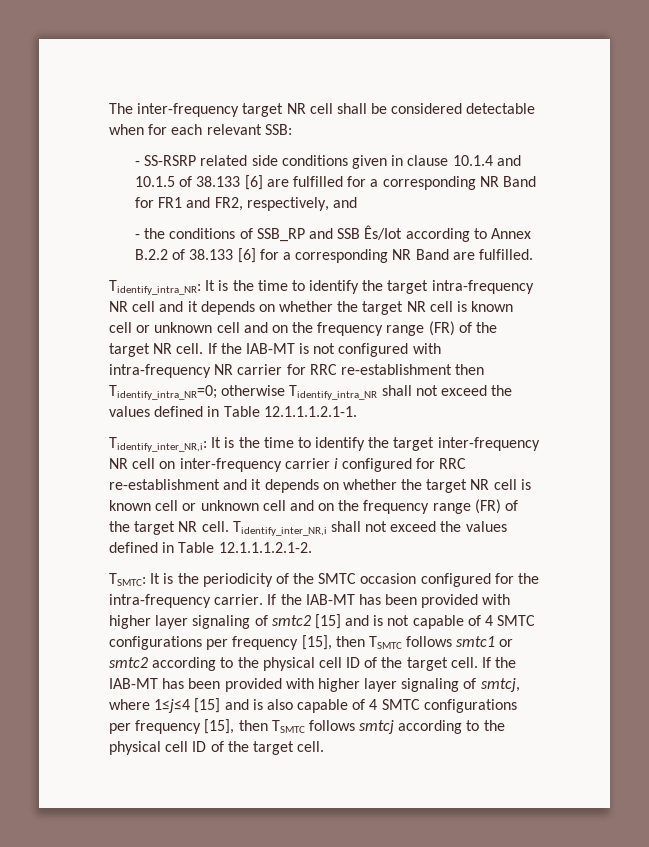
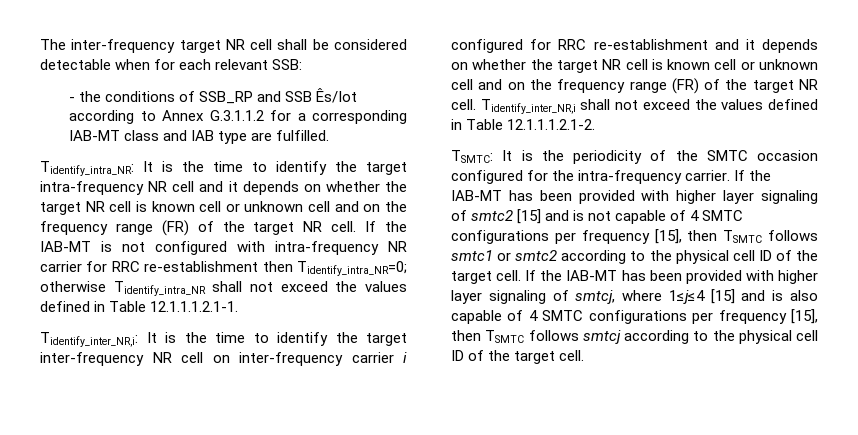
[135,155,521,169] [135,175,536,190] [135,197,358,211] // - SS-RSRP related side conditions given in clause 10.1.4 and 10.1.5 of 38.133 [6] are fulfilled for a corresponding NR Band for FR1 and FR2, respectively, and -> (303, 64) none
[135,248,449,263] B.2.2 of 38.133 [6] for a corresponding NR Band -> [209,110,407,124] [69,130,248,144] G.3.1.1.2 for a corresponding IAB-MT class and IAB type

